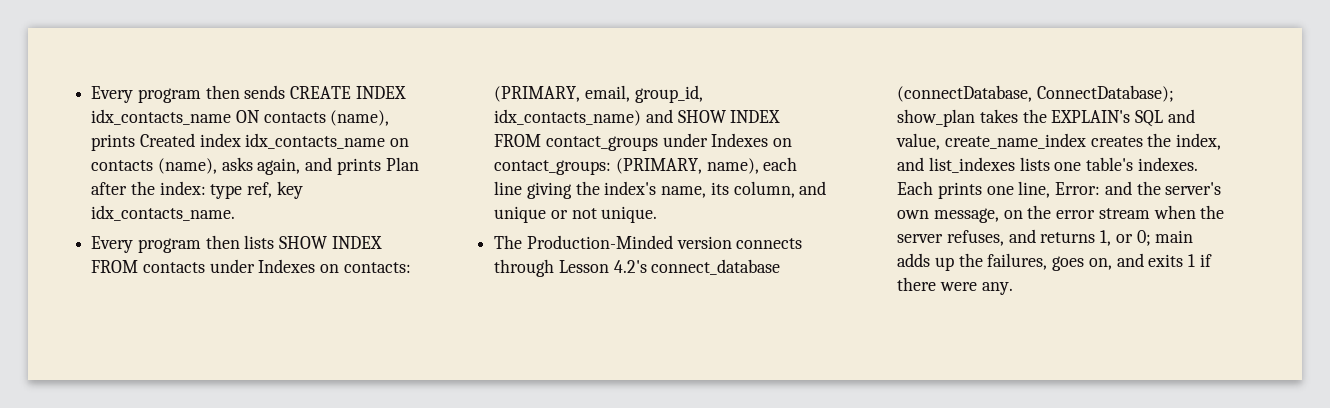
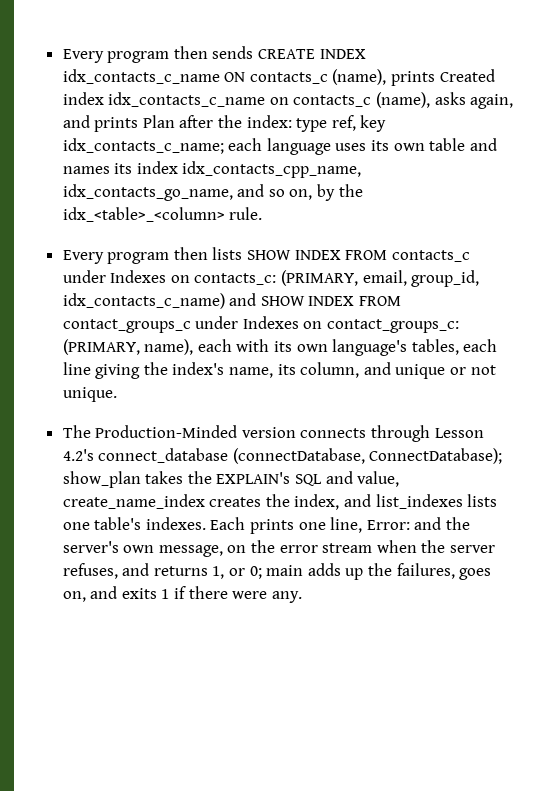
[91,109,326,125] idx_contacts_name ON contacts -> [62,69,328,84] idx_contacts_c_name ON contacts_c
[245,133,410,149] [91,160,154,171] idx_contacts_name on contacts -> [108,92,372,107] idx_contacts_c_name on contacts_c
[91,205,236,221] idx_contacts_name. -> [62,138,497,155] [62,161,362,178] [62,184,363,201] [62,207,263,222] idx_contacts_c_name; each language uses its own table and names its index idx_contacts_cpp_name, idx_contacts_go_name, and so on, by the idx_<table>_<column> rule.
[142,259,411,273] contacts under Indexes on contacts: -> [391,250,470,262] [62,270,277,285] contacts_c under Indexes on contacts_c:
[494,109,642,126] idx_contacts_name) -> [62,293,225,309] idx_contacts_c_name)
[545,133,793,151] [494,160,612,175] contact_groups under Indexes on contact_groups: -> [62,316,460,333] contact_groups_c under Indexes on contact_groups_c:
(798, 164) none -> [236,339,498,356] with its own language's tables, each

